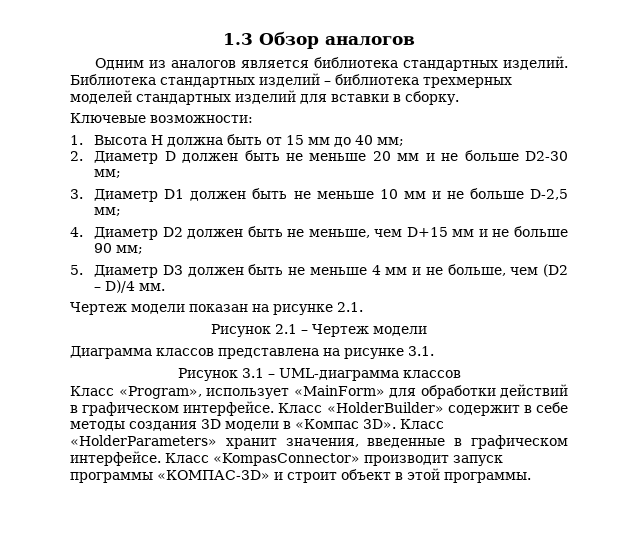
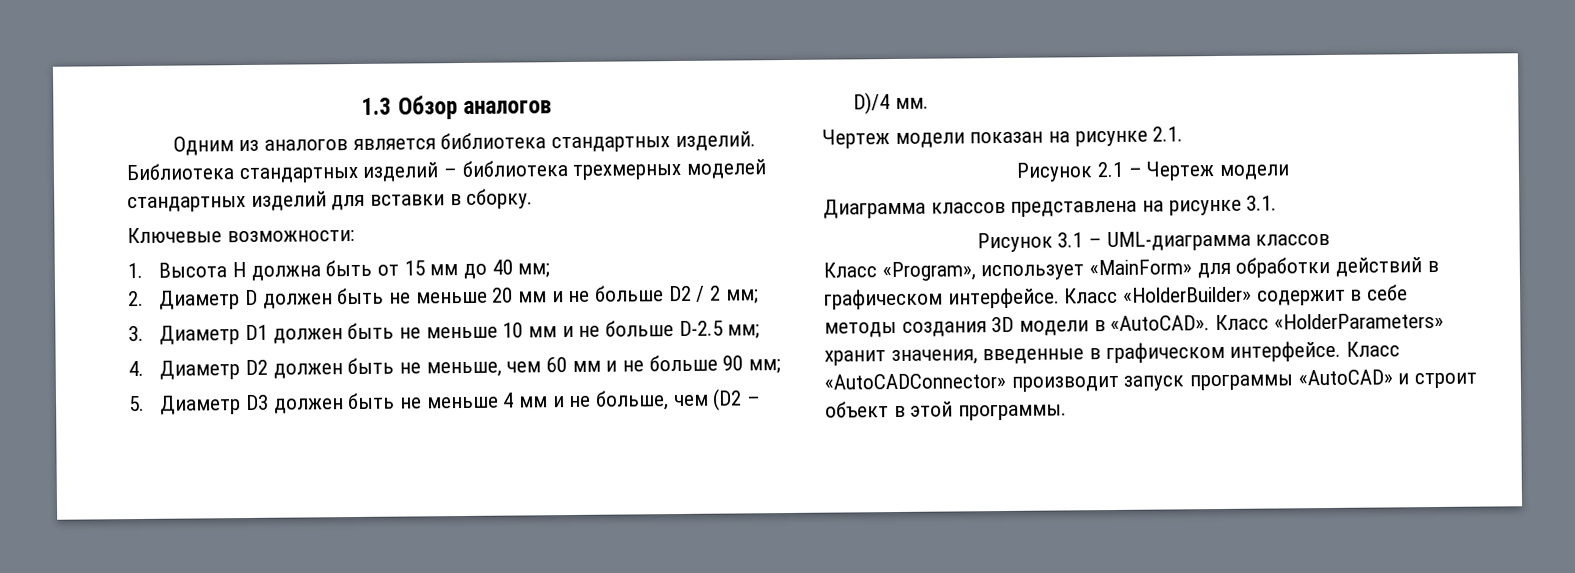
[525,151,568,161] D2-30 -> [667,285,722,302] D2 / 2
[530,189,568,200] D-2,5 -> [678,320,723,337] D-2.5
[406,227,448,237] D+15 -> [546,357,568,373] 60
[295,419,396,429] «Компас 3D». -> [1110,315,1211,332] «AutoCAD».
[213,453,360,466] «KompasConnector» -> [824,372,1006,390] «AutoCADConnector»
[157,470,270,480] «КОМПАС-3D» -> [1297,369,1393,386] «AutoCAD»

